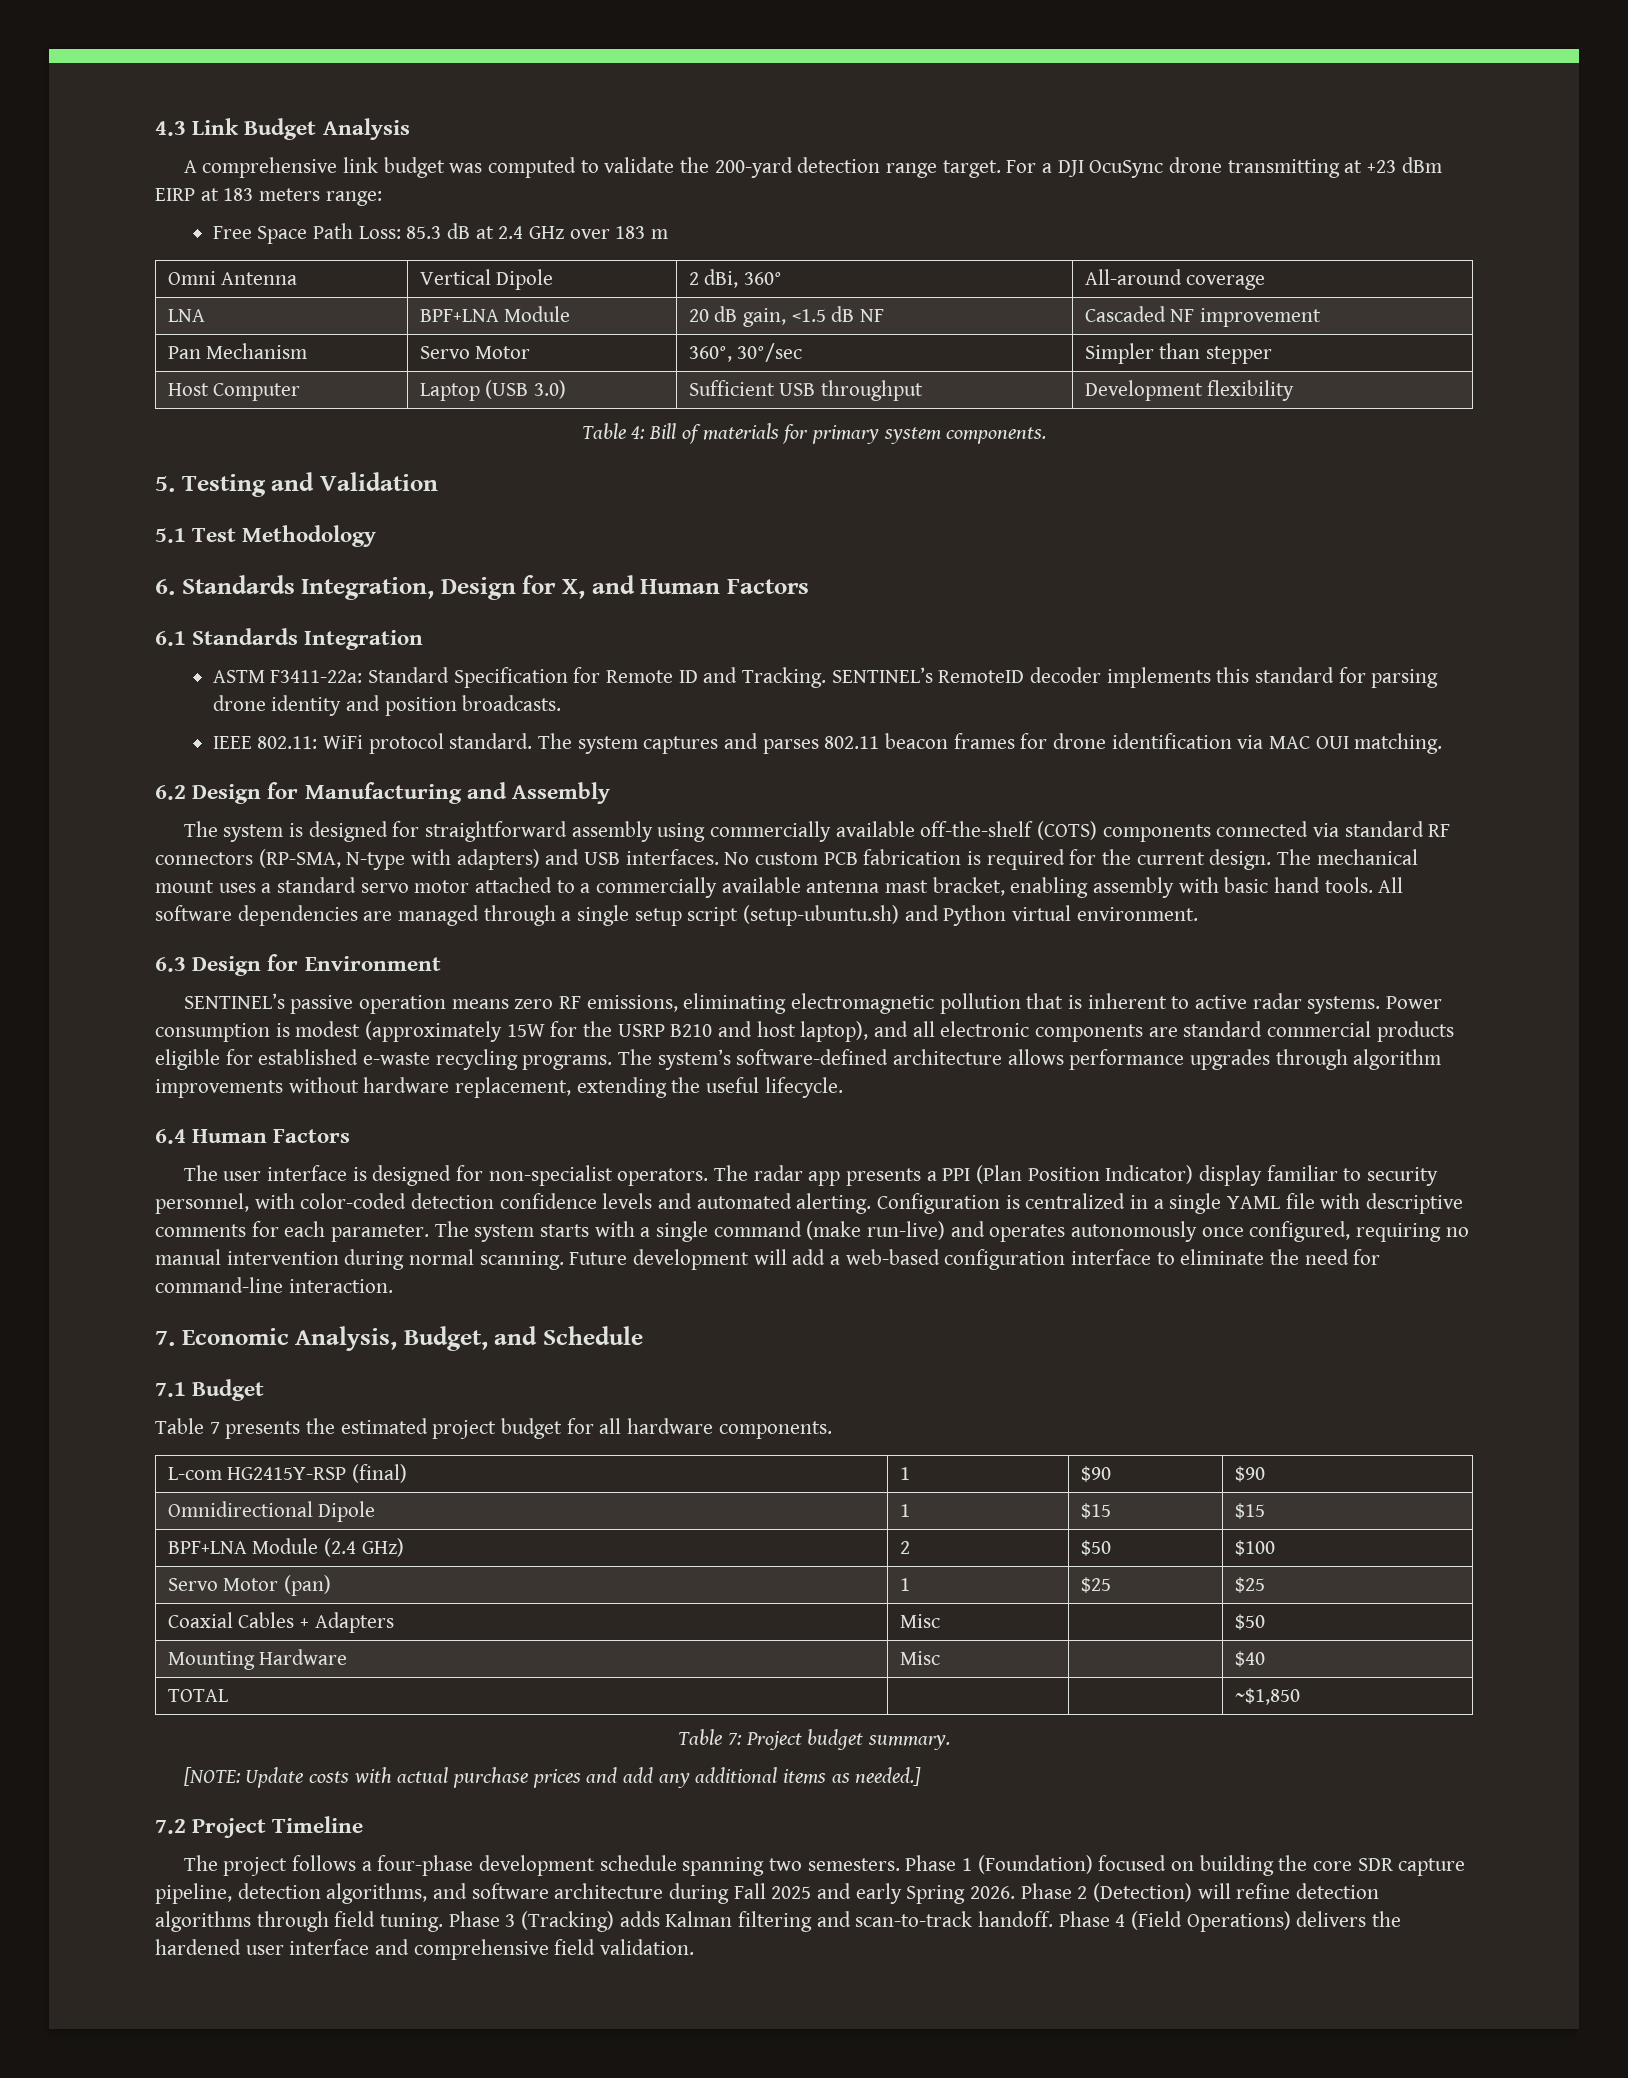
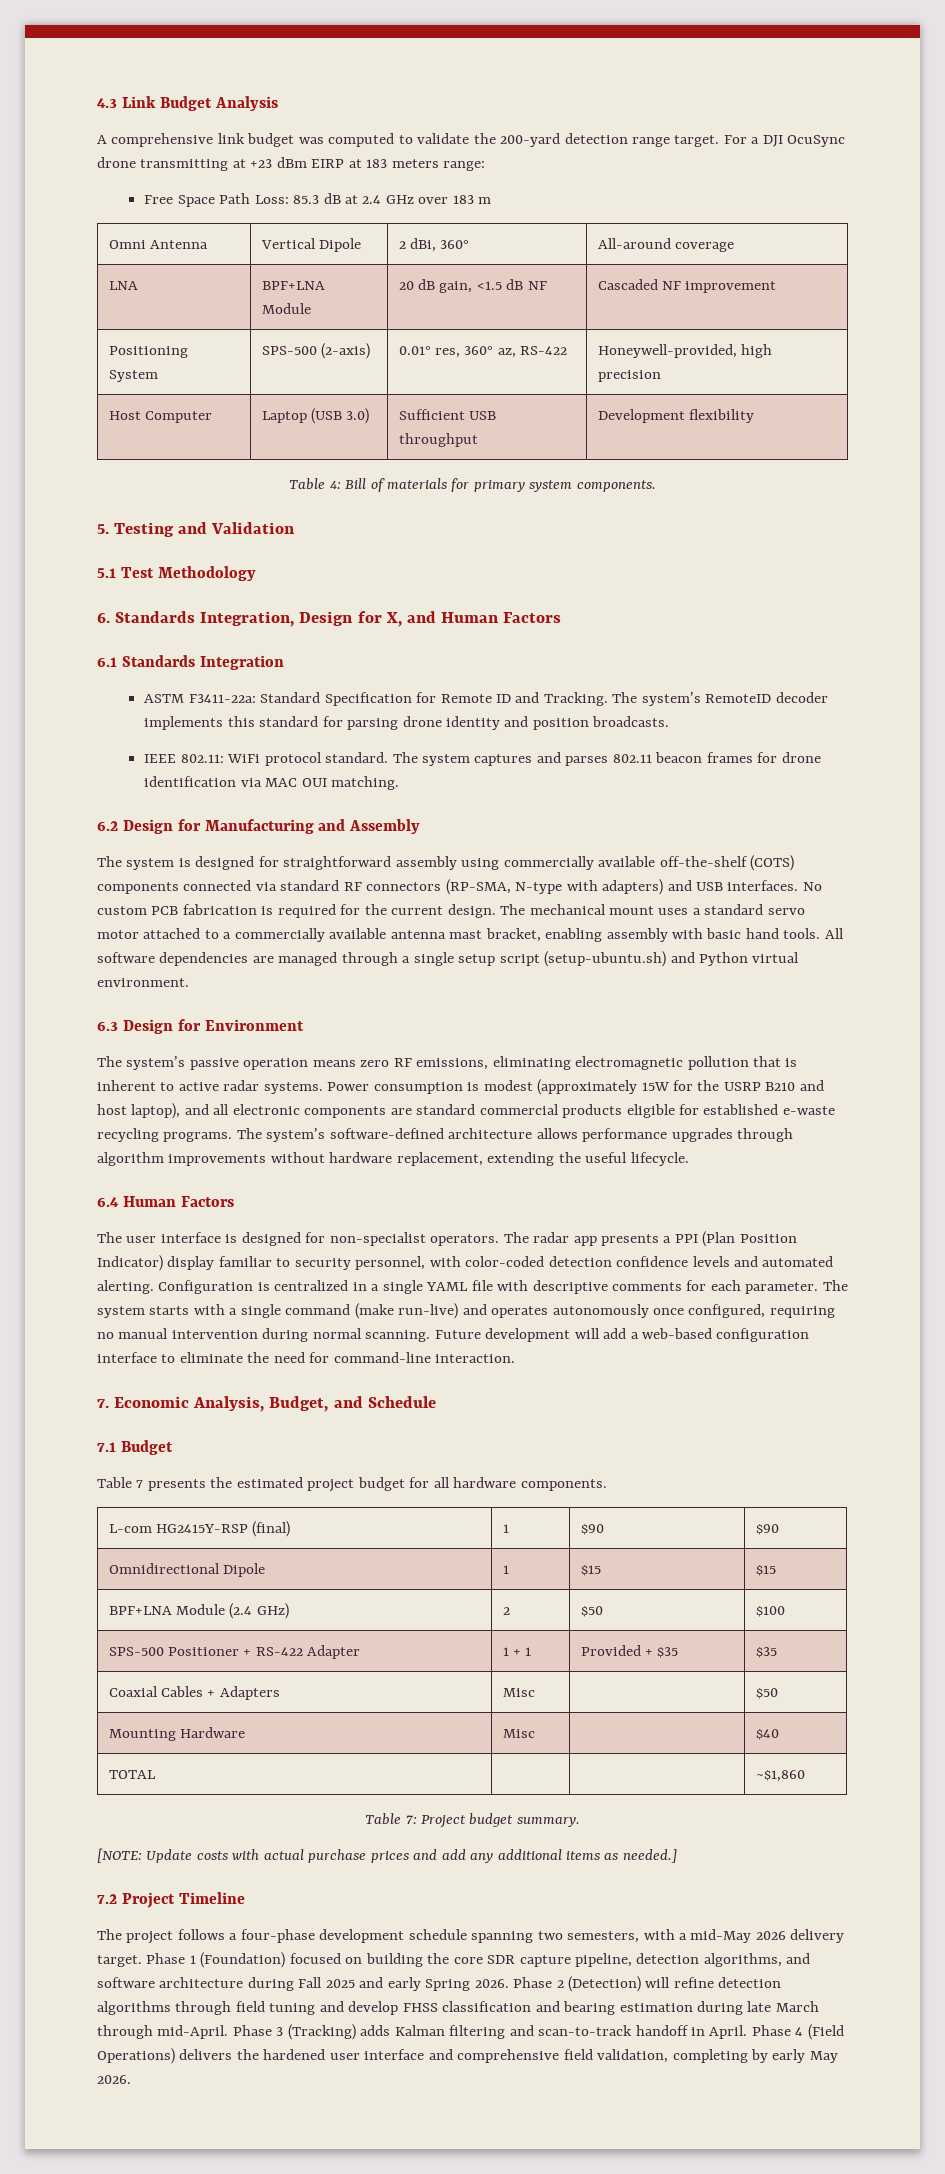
[167,343,308,359] [419,346,531,359] [688,343,803,362] [1084,343,1273,364] Pan Mechanism | Servo Motor | 360°, 30°/sec | Simpler than stepper -> [108,346,188,358] [108,370,158,382] [261,343,370,359] [398,346,568,358] [597,344,772,358] [597,370,661,382] Positioning System | SPS-500 (2-axis) | 0.01° res, 360° az, RS-422 | Honeywell-provided, high precision
[831,667,933,683] SENTINEL’s -> [612,692,701,706] The system’s
[183,993,285,1009] SENTINEL’s -> [97,1056,186,1070] The system’s
[167,1575,332,1596] [899,1578,910,1591] [1080,1577,1111,1593] [1234,1577,1265,1593] Servo Motor (pan) | 1 | $25 | $25 -> [108,1645,361,1659] [502,1647,532,1656] [580,1645,679,1658] [755,1647,777,1658] SPS-500 Positioner + RS-422 Adapter | 1 + 1 | Provided + $35 | $35
[1234,1688,1300,1705] ~$1,850 -> [755,1770,805,1782] ~$1,860
[807,1858,900,1871] semesters. -> [567,1929,845,1943] [97,1955,142,1967] semesters, with a mid-May 2026 delivery target.
[380,1913,444,1932] tuning. -> [269,2001,819,2015] [97,2025,229,2039] tuning and develop FHSS classification and bearing estimation during late March through mid-April.
[978,1911,1054,1927] handoff. -> [635,2025,748,2039] handoff in April.
[600,1939,695,1955] validation. -> [597,2049,838,2063] [97,2075,131,2084] validation, completing by early May 2026.

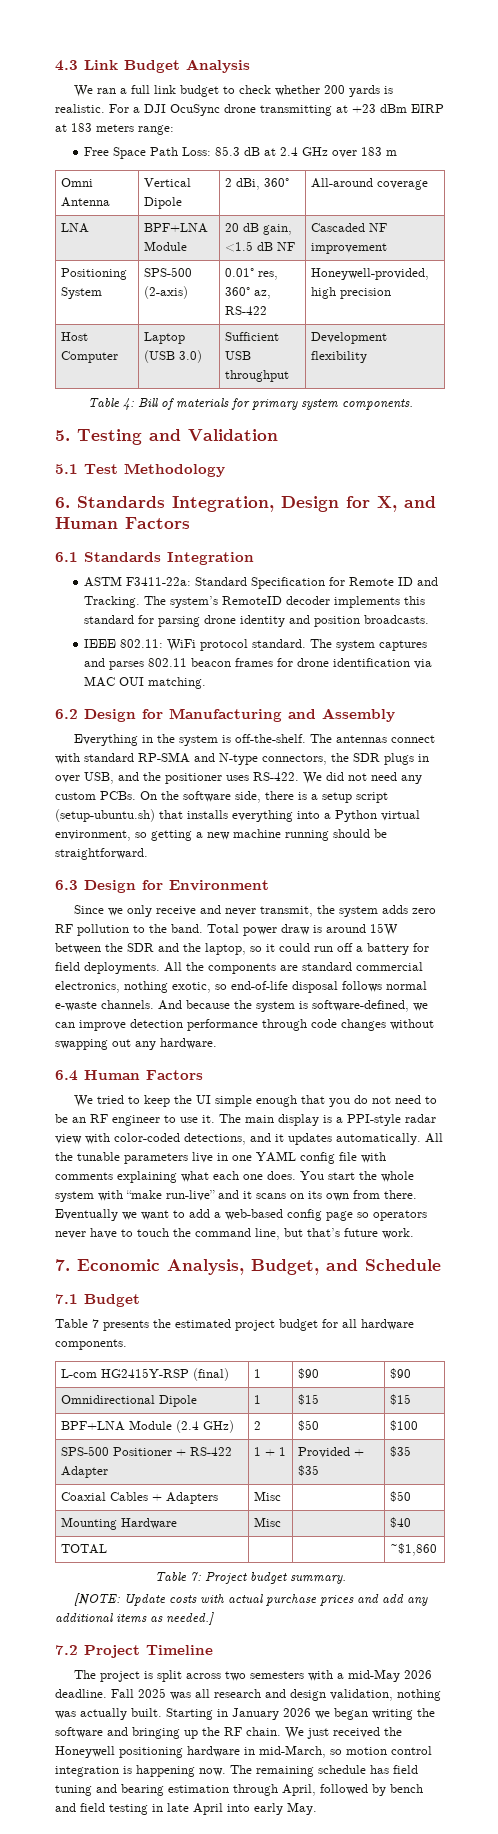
[97,133,720,147] A comprehensive link budget was computed to validate the 200-yard detection range target. -> [73,85,393,97] [55,104,105,113] We ran a full link budget to check whether 200 yards is realistic.
[97,855,795,871] [97,879,822,895] [97,904,805,918] [97,928,844,942] [97,951,800,967] [97,978,189,987] [97,1019,304,1034] [97,1056,798,1070] [97,1079,824,1095] [97,1103,835,1119] [97,1128,794,1142] [97,1152,689,1166] [97,1196,234,1207] [97,1231,797,1247] [97,1255,834,1271] [97,1280,848,1294] [97,1303,835,1319] [97,1328,810,1342] [97,1352,516,1363] The system is designed for straightforward assembly using commercially available off-the-shelf (COTS) components connected via standard RF connectors (RP-SMA, N-type with adapters) and USB interfaces. No custom PCB fabrication is required for the current design. The mechanical mount uses a standard servo motor attached to a commercially available antenna mast bracket, enabling assembly with basic hand tools. All software dependencies are managed through a single setup script (setup-ubuntu.sh) and Python virtual environment. // 6.3 Design for Environment // The system’s passive operation means zero RF emissions, eliminating electromagnetic pollution that is inherent to active radar systems. Power consumption is modest (approximately 15W for the USRP B210 and host laptop), and all electronic components are standard commercial products eligible for established e-waste recycling programs. The system’s software-defined architecture allows performance upgrades through algorithm improvements without hardware replacement, extending the useful lifecycle. // 6.4 Human Factors // The user interface is designed for non-specialist operators. The radar app presents a PPI (Plan Position Indicator) display familiar to security personnel, with color-coded detection confidence levels and automated alerting. Configuration is centralized in a single YAML file with descriptive comments for each parameter. The system starts with a single command (make run-live) and operates autonomously once configured, requiring no manual intervention during normal scanning. Future development will add a web-based configuration interface to eliminate the need for command-line interaction. -> [73,734,435,746] [55,752,429,765] [55,772,422,784] [55,791,388,803] [55,809,420,822] [55,829,387,841] [55,848,148,860] [55,880,269,893] [73,905,436,917] [55,923,398,936] [55,943,429,955] [55,962,423,974] [55,981,427,993] [55,1000,428,1012] [55,1019,434,1031] [55,1038,217,1050] [55,1070,203,1081] [73,1095,437,1107] [55,1114,436,1126] [55,1133,443,1145] [55,1151,386,1164] [55,1171,414,1183] [55,1190,417,1202] [55,1209,427,1221] [55,1228,414,1240] Everything in the system is off-the-shelf. The antennas connect with standard RP-SMA and N-type connectors, the SDR plugs in over USB, and the positioner uses RS-422. We did not need any custom PCBs. On the software side, there is a setup script (setup-ubuntu.sh) that installs everything into a Python virtual environment, so getting a new machine running should be straightforward. // 6.3 Design for Environment // Since we only receive and never transmit, the system adds zero RF pollution to the band. Total power draw is around 15W between the SDR and the laptop, so it could run off a battery for field deployments. All the components are standard commercial electronics, nothing exotic, so end-of-life disposal follows normal e-waste channels. And because the system is software-defined, we can improve detection performance through code changes without swapping out any hardware. // 6.4 Human Factors // We tried to keep the UI simple enough that you do not need to be an RF engineer to use it. The main display is a PPI-style radar view with color-coded detections, and it updates automatically. All the tunable parameters live in one YAML config file with comments explaining what each one does. You start the whole system with “make run-live” and it scans on its own from there. Eventually we want to add a web-based config page so operators never have to touch the command line, but that’s future work.
[177,1929,845,1943] [97,1952,811,1968] [97,1976,782,1992] [97,2001,819,2015] [97,2024,844,2040] [97,2048,838,2064] [97,2075,131,2084] follows a four-phase development schedule spanning two semesters, with a mid-May 2026 delivery target. Phase 1 (Foundation) focused on building the core SDR capture pipeline, detection algorithms, and software architecture during Fall 2025 and early Spring 2026. Phase 2 (Detection) will refine detection algorithms through field tuning and develop FHSS classification and bearing estimation during late March through mid-April. Phase 3 (Tracking) adds Kalman filtering and scan-to-track handoff in April. Phase 4 (Field Operations) delivers the hardened user interface and comprehensive field validation, completing by early May 2026. -> [143,1669,432,1682] [55,1688,441,1701] [55,1708,435,1720] [55,1727,402,1739] [55,1745,432,1758] [55,1765,418,1777] [55,1784,423,1796] [55,1802,317,1815] is split across two semesters with a mid-May 2026 deadline. Fall 2025 was all research and design validation, nothing was actually built. Starting in January 2026 we began writing the software and bringing up the RF chain. We just received the Honeywell positioning hardware in mid-March, so motion control integration is happening now. The remaining schedule has field tuning and bearing estimation through April, followed by bench and field testing in late April into early May.

